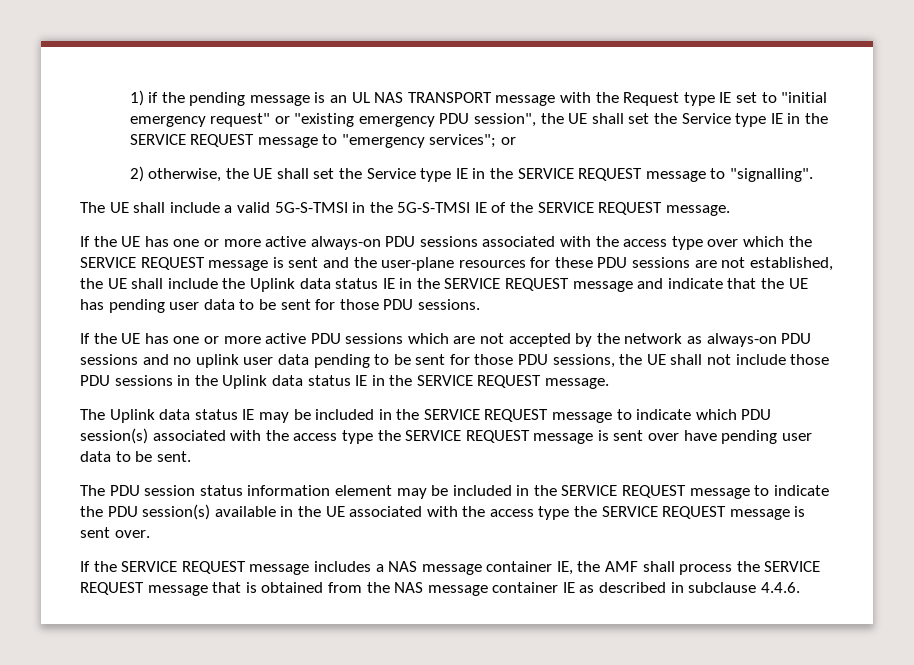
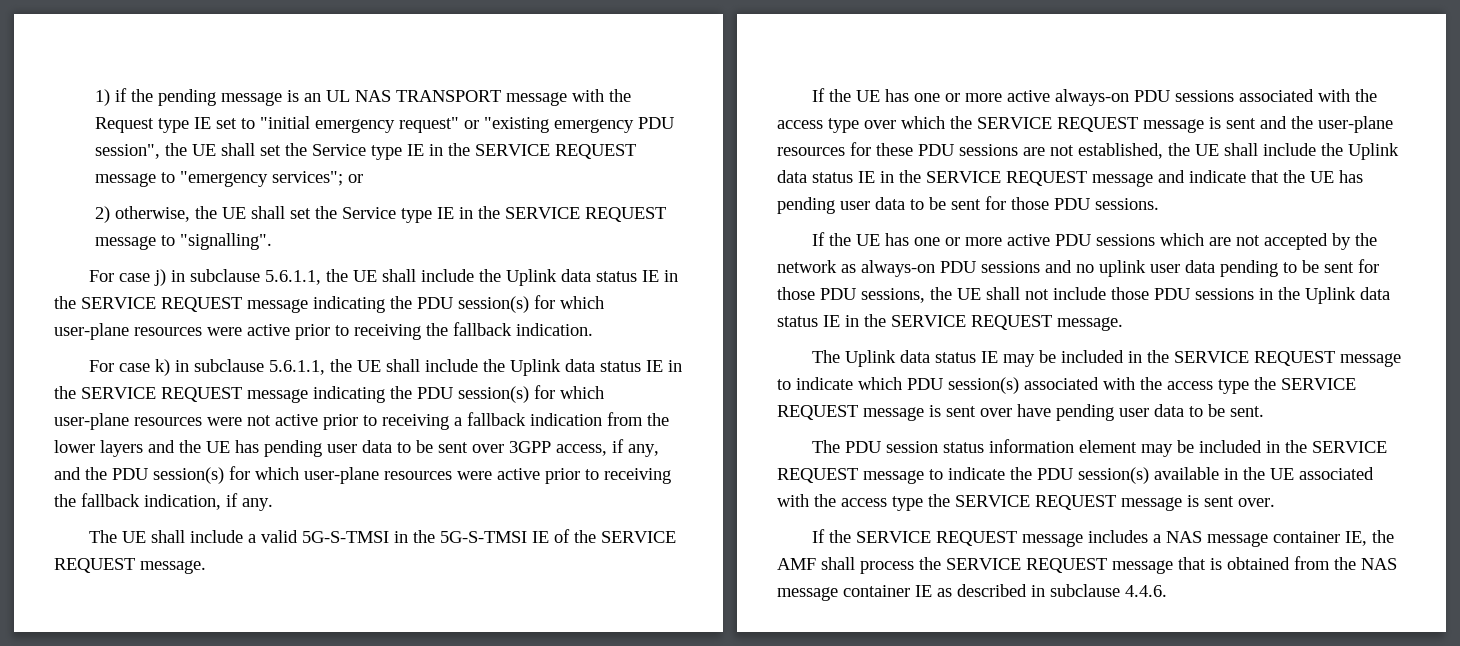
(813, 175) none -> [88,269,678,286] [54,295,604,313] [54,322,593,340] [88,359,682,376] [54,385,604,403] [54,412,669,430] [54,439,659,457] [54,466,671,484] [54,493,273,511] // For case j) in subclause 5.6.1.1, the UE shall include the Uplink data status IE in the SERVICE REQUEST message indicating the PDU session(s) for which user-plane resources were active prior to receiving the fallback indication. // For case k) in subclause 5.6.1.1, the UE shall include the Uplink data status IE in the SERVICE REQUEST message indicating the PDU session(s) for which user-plane resources were not active prior to receiving a fallback indication from the lower layers and the UE has pending user data to be sent over 3GPP access, if any, and the PDU session(s) for which user-plane resources were active prior to receiving the fallback indication, if any.

